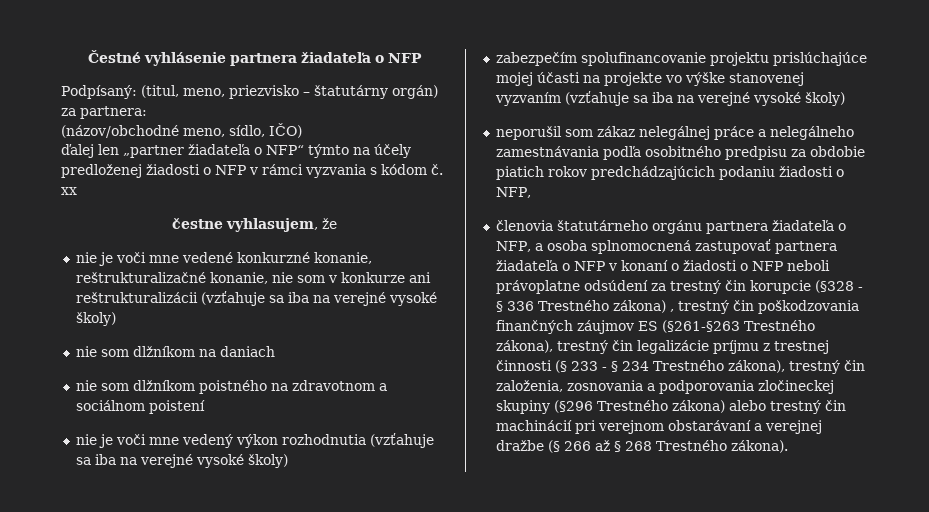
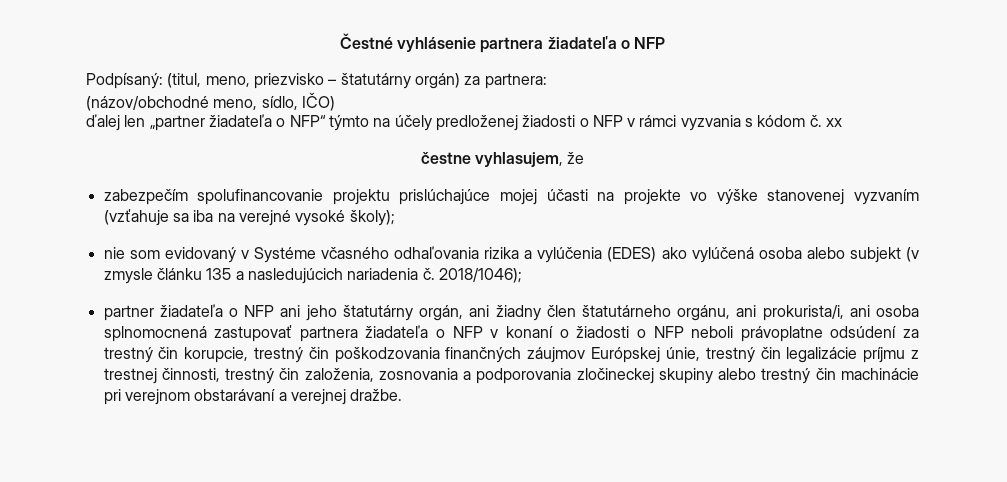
[75,252,372,266] [75,272,431,284] [75,291,437,306] [75,312,116,326] [75,346,275,357] [75,380,387,394] [75,400,205,414] [75,433,434,448] [75,454,288,468] // nie je voči mne vedené konkurzné konanie, reštrukturalizačné konanie, nie som v konkurze ani reštrukturalizácii (vzťahuje sa iba na verejné vysoké školy) // nie som dlžníkom na daniach // nie som dlžníkom poistného na zdravotnom a sociálnom poistení // nie je voči mne vedený výkon rozhodnutia (vzťahuje sa iba na verejné vysoké školy) -> (585, 158) none
[804,92,845,106] [495,126,854,140] [495,146,865,160] [495,166,844,180] [495,187,531,198] [495,220,846,234] [495,241,543,252] školy) // neporušil som zákaz nelegálnej práce a nelegálneho zamestnávania podľa osobitného predpisu za obdobie piatich rokov predchádzajúcich podaniu žiadosti o NFP, // členovia štatutárneho orgánu partnera žiadateľa o NFP, a -> [349,210,395,226] [103,246,919,263] [103,268,522,284] [103,304,870,321] školy); // nie som evidovaný v Systéme včasného odhaľovania rizika a vylúčenia (EDES) ako vylúčená osoba alebo subjekt (v zmysle článku 135 a nasledujúcich nariadenia č. 2018/1046); // partner žiadateľa o NFP ani jeho štatutárny orgán, ani žiadny člen štatutárneho orgánu, ani prokurista/i, ani
[749,280,863,294] [495,300,674,313] korupcie (§328 - § 336 Trestného zákona) , -> [184,347,249,363] korupcie,
[637,320,815,333] [495,340,553,353] ES (§261-§263 Trestného zákona), -> [591,347,700,363] Európskej únie,
[495,360,785,373] činnosti (§ 233 - § 234 Trestného zákona), -> [161,368,220,382] činnosti,
[553,400,725,413] (§296 Trestného zákona) -> (713, 376) none
[495,420,572,431] machinácií -> [840,368,919,380] machinácie
[495,440,788,453] dražbe (§ 266 až § 268 Trestného zákona). -> [350,389,403,401] dražbe.

